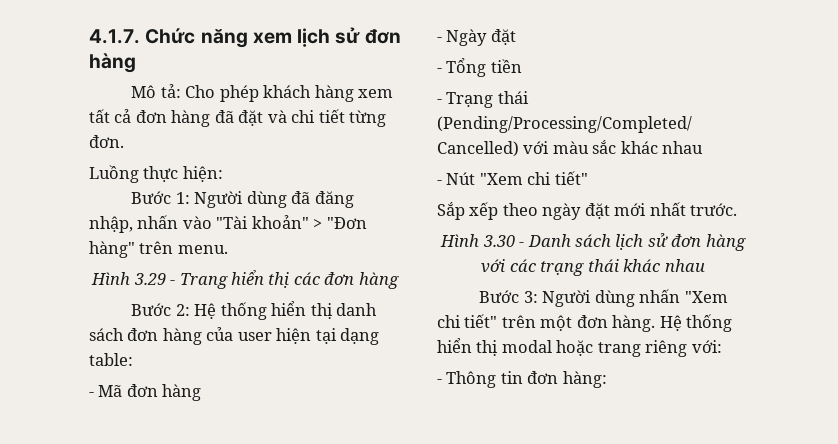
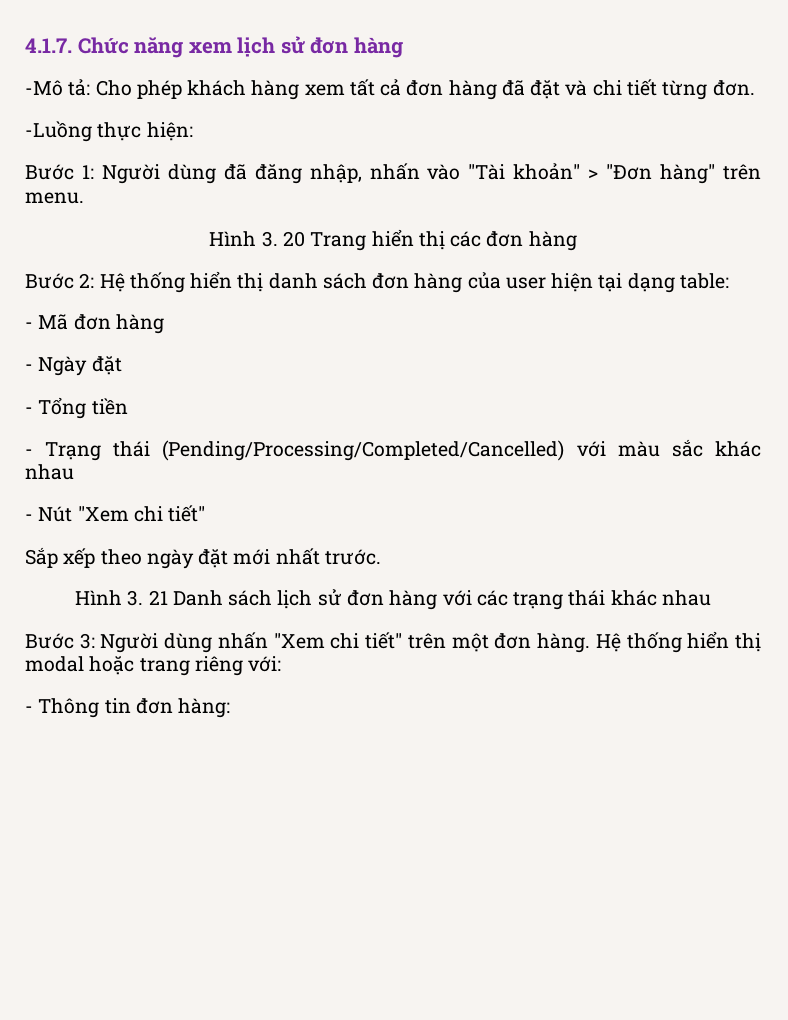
[131,85,157,98] Mô -> [25,80,63,96] -Mô
[89,165,139,183] Luồng -> [25,121,92,142] -Luồng
[133,273,176,285] 3.29 - -> [261,231,305,247] 3. 20
[482,235,525,247] 3.30 - -> [127,590,168,606] 3. 21

